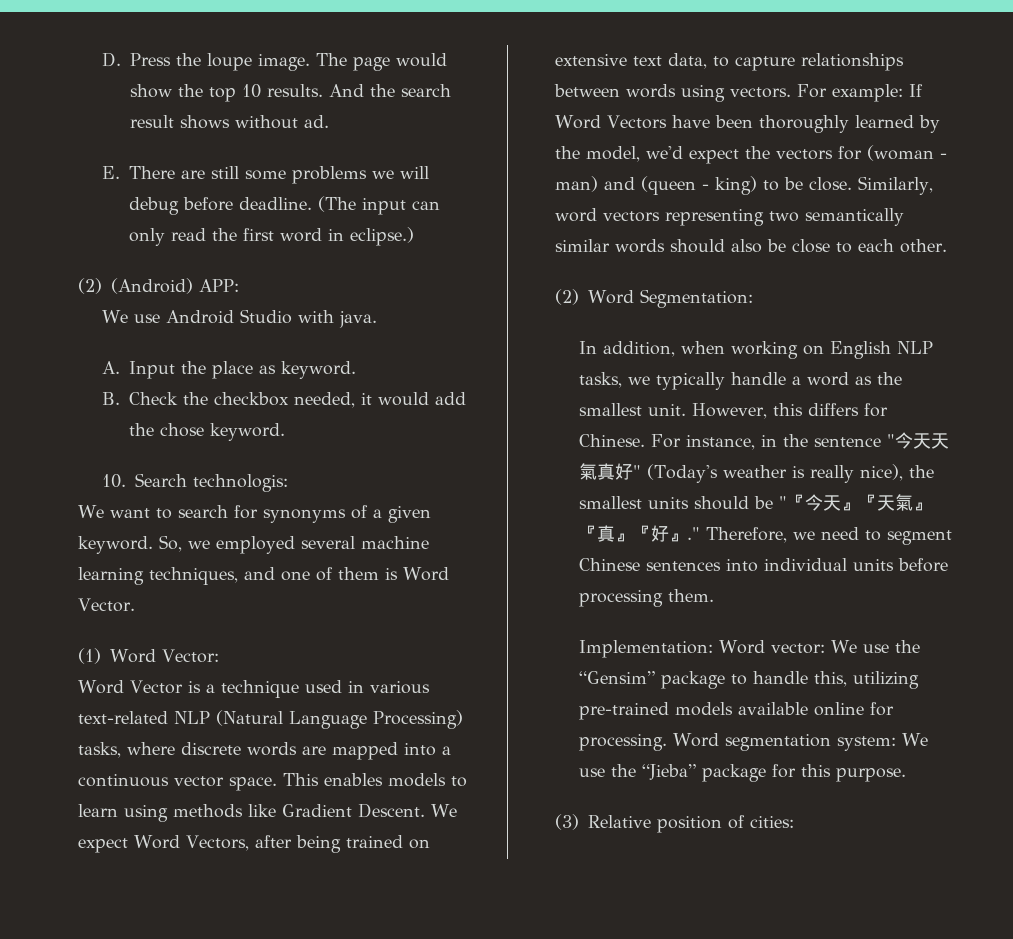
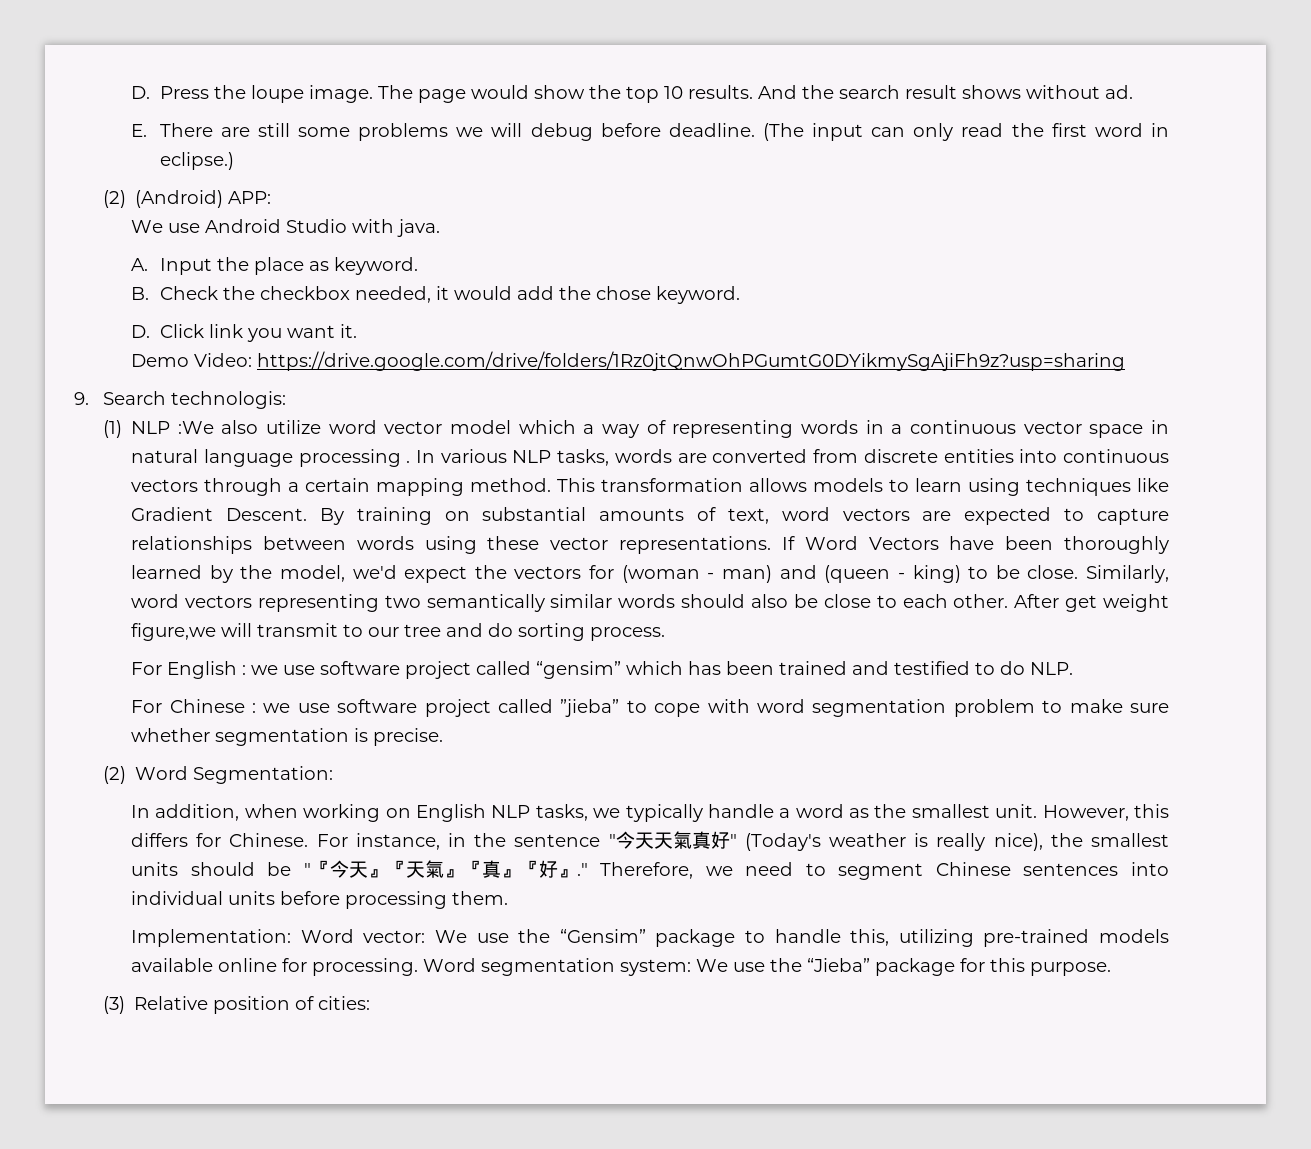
[102,473,289,492] [78,505,432,523] [78,535,430,554] [78,567,450,585] [78,598,136,612] [78,648,220,664] [78,680,430,698] [78,710,464,729] [78,742,452,760] [78,773,384,791] 10. Search technologis: // We want to search for synonyms of a given keyword. So, we employed several machine learning techniques, and one of them is Word Vector. // (1) Word Vector: // Word Vector is a technique used in various text-related NLP (Natural Language Processing) tasks, where discrete words are mapped into a continuous vector space. This enables -> [131,324,357,342] [131,351,1126,371] [74,391,286,409] [102,420,1169,438] [131,449,1170,467] [131,478,808,496] D. Click link you want it. // Demo Video: https://drive.google.com/drive/folders/1Rz0jtQnwOhPGumtG0DYikmySgAjiFh9z?usp=sharing // 9. Search technologis: // (1) NLP :We also utilize word vector model which a way of representing words in a continuous vector space in natural language processing . In various NLP tasks, words are converted from discrete entities into continuous vectors through a certain mapping method. This transformation allows
[173,804,244,818] methods -> [1026,478,1132,496] techniques
[431,804,458,817] [78,835,430,853] [555,53,708,69] We expect Word Vectors, after being trained on extensive text data, -> [319,507,1052,525] By training on substantial amounts of text, word vectors are expected
[730,84,904,102] vectors. For example: -> [487,536,772,554] these vector representations.
(948, 246) none -> [1014,594,1169,612] [131,623,666,641] [131,661,1074,679] [131,699,1170,717] [131,728,444,746] After get weight figure,we will transmit to our tree and do sorting process. // For English : we use software project called “gensim” which has been trained and testified to do NLP. // For Chinese : we use software project called ”jieba” to cope with word segmentation problem to make sure whether segmentation is precise.

